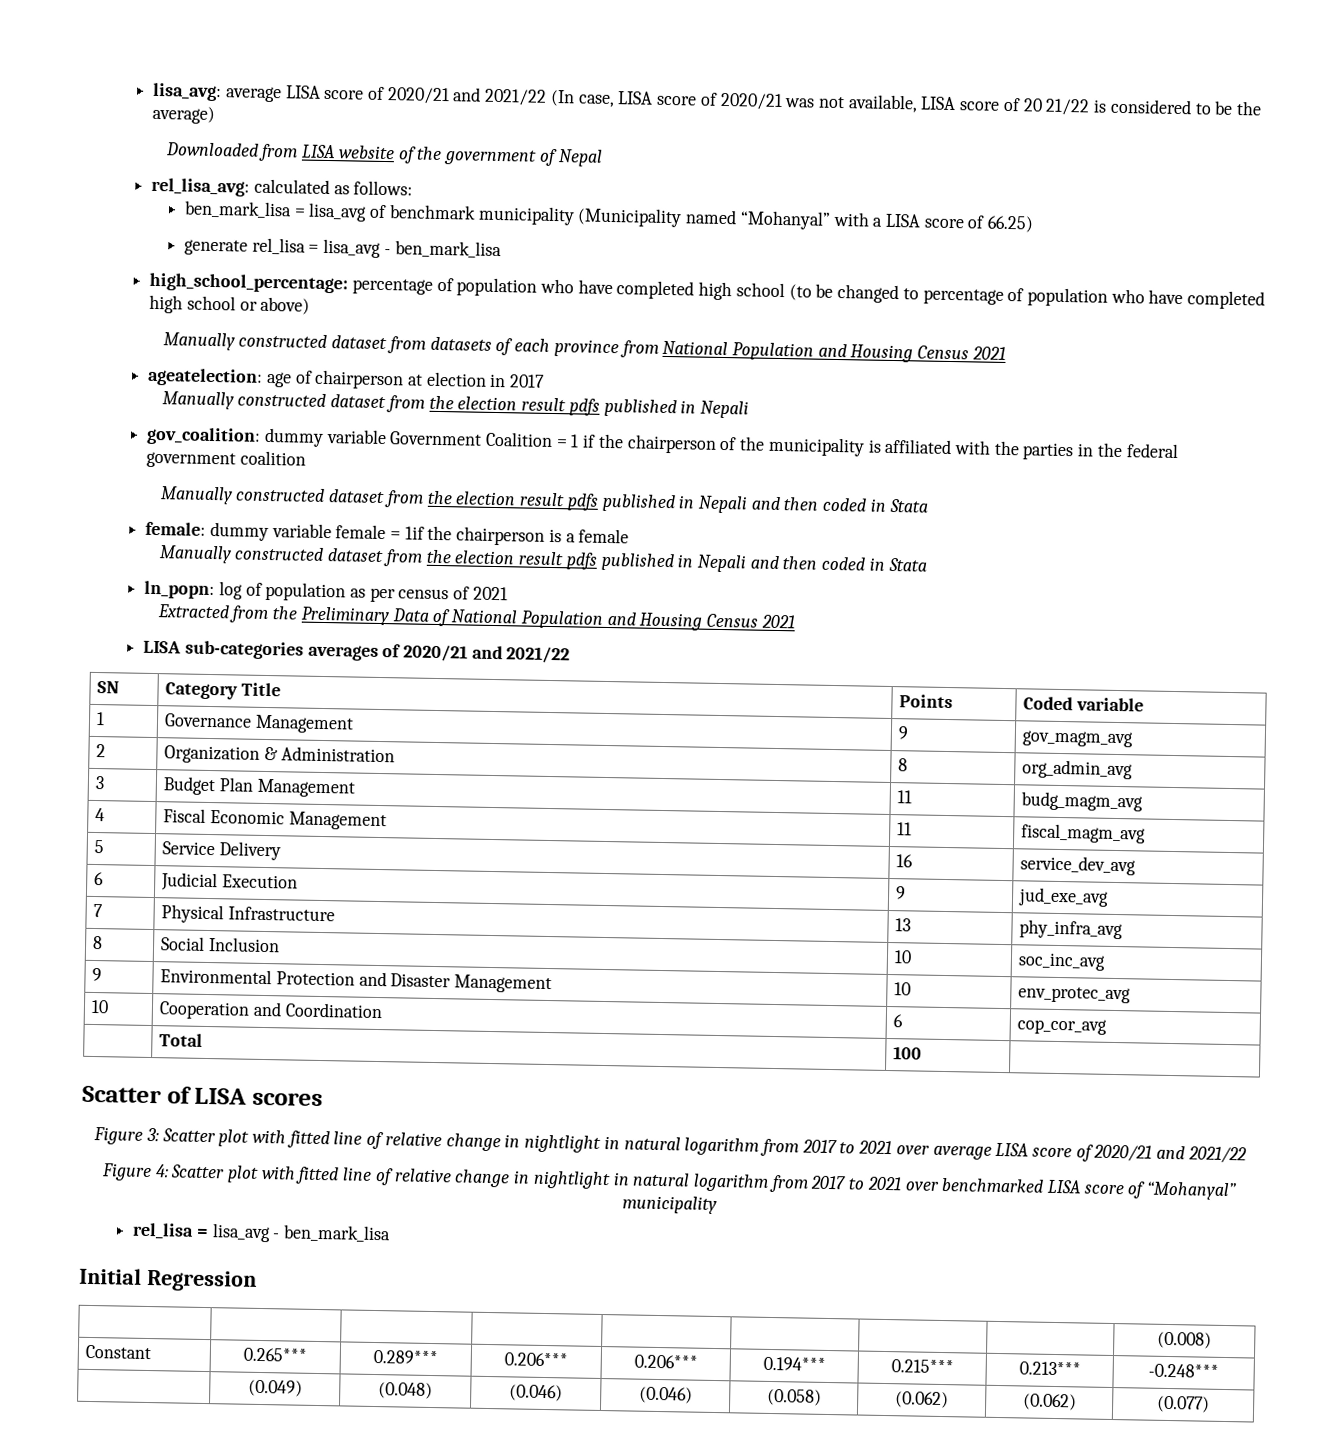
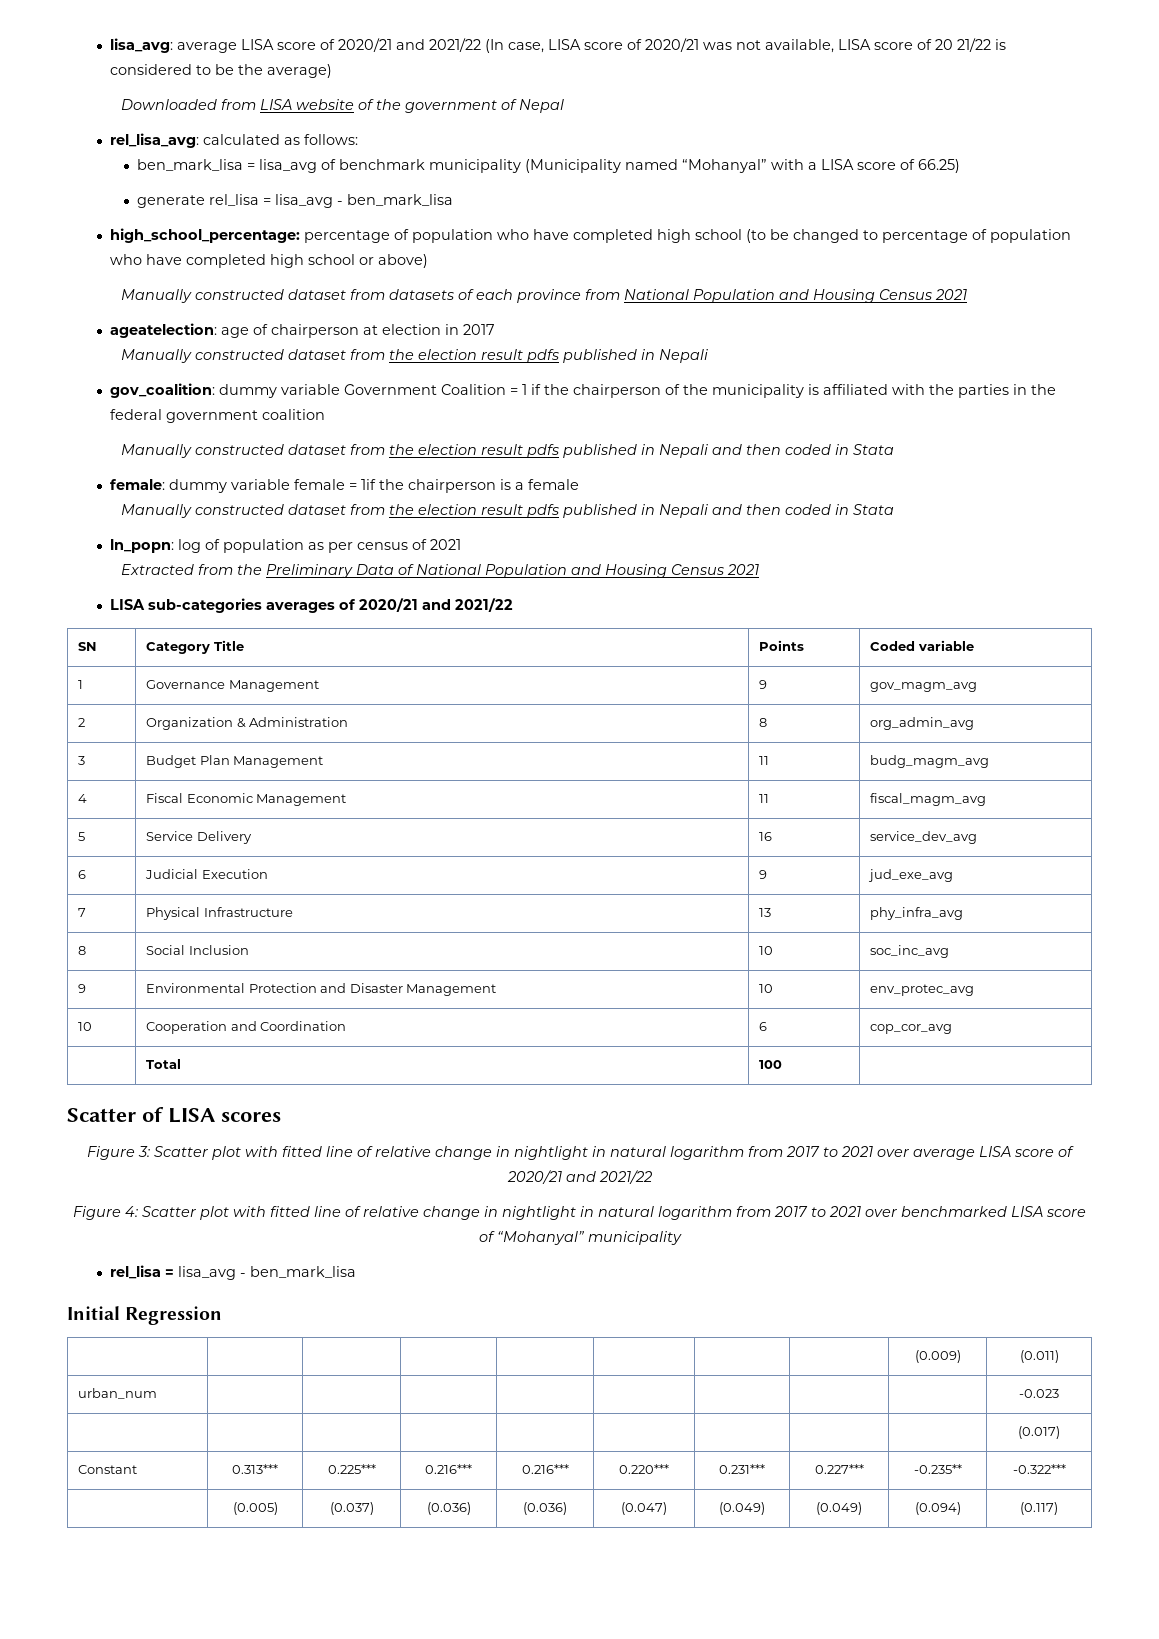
[1157,1331,1212,1349] [85,1344,152,1360] [243,1347,307,1362] [373,1349,438,1365] [504,1352,568,1367] [633,1354,698,1369] [762,1356,826,1371] [890,1359,954,1374] [1018,1361,1081,1376] [1148,1363,1219,1378] [247,1379,303,1397] [378,1382,433,1400] [509,1384,563,1402] [638,1386,693,1404] [766,1388,822,1406] [895,1391,949,1409] [1022,1393,1077,1411] [1156,1395,1210,1413] (0.008) // Constant | 0.265*** | 0.289*** | 0.206*** | 0.206*** | 0.194*** | 0.215*** | 0.213*** | -0.248*** // | (0.049) | (0.048) | (0.046) | (0.046) | (0.058) | (0.062) | (0.062) | (0.077) -> [914,1350,961,1363] [1019,1350,1059,1363] [78,1388,158,1399] [1019,1389,1059,1398] [1018,1426,1060,1439] [78,1465,138,1474] [232,1464,278,1474] [327,1464,376,1474] [425,1464,472,1474] [521,1464,569,1474] [619,1464,669,1474] [719,1464,765,1474] [814,1464,864,1474] [913,1464,962,1474] [1012,1464,1066,1474] [232,1502,278,1515] [329,1502,374,1515] [426,1502,471,1515] [523,1502,567,1515] [621,1502,667,1515] [719,1502,765,1515] [816,1502,862,1515] [914,1502,961,1515] [1020,1502,1058,1515] (0.009) | (0.011) // urban_num | | | | | | | | | -0.023 // | | | | | | | | | (0.017) // Constant | 0.313*** | 0.225*** | 0.216*** | 0.216*** | 0.220*** | 0.231*** | 0.227*** | -0.235** | -0.322*** // | (0.005) | (0.037) | (0.036) | (0.036) | (0.047) | (0.049) | (0.049) | (0.094) | (0.117)

